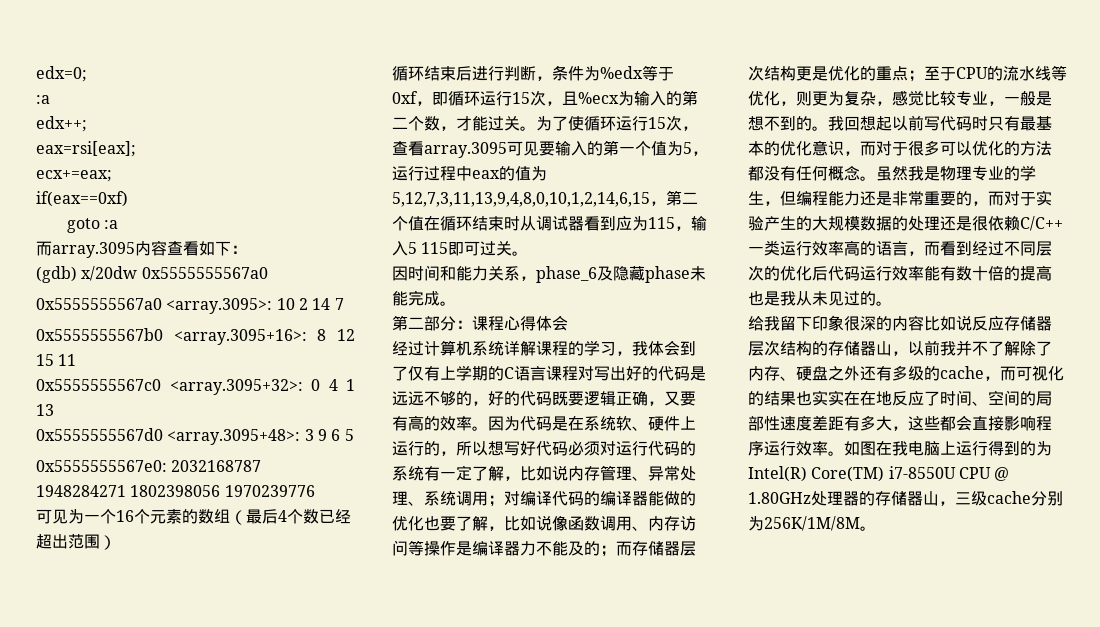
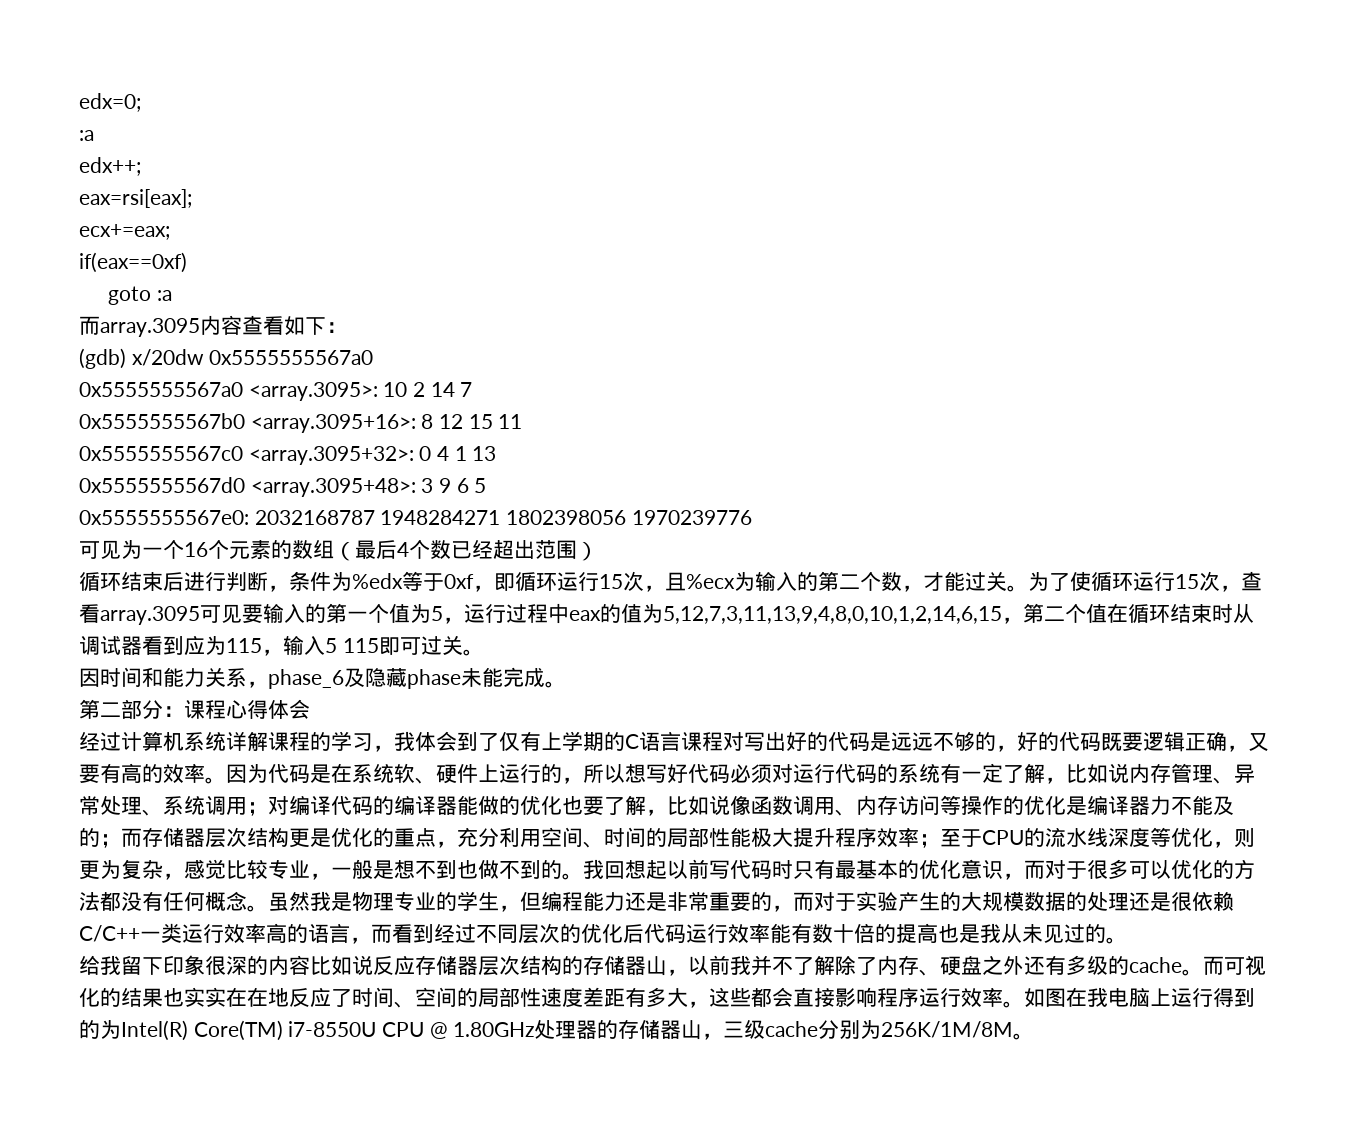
(456, 548) none -> [1003,796,1066,815] 的优化
(908, 73) none -> [436,827,919,848] ，充分利用空间、时间的局部性能极大提升程序效率
(1051, 73) none -> [1108,827,1150,847] 深度
(796, 123) none -> [457,860,541,879] 也做不到
[984,376,1000,381] ， -> [1182,969,1203,976] 。

